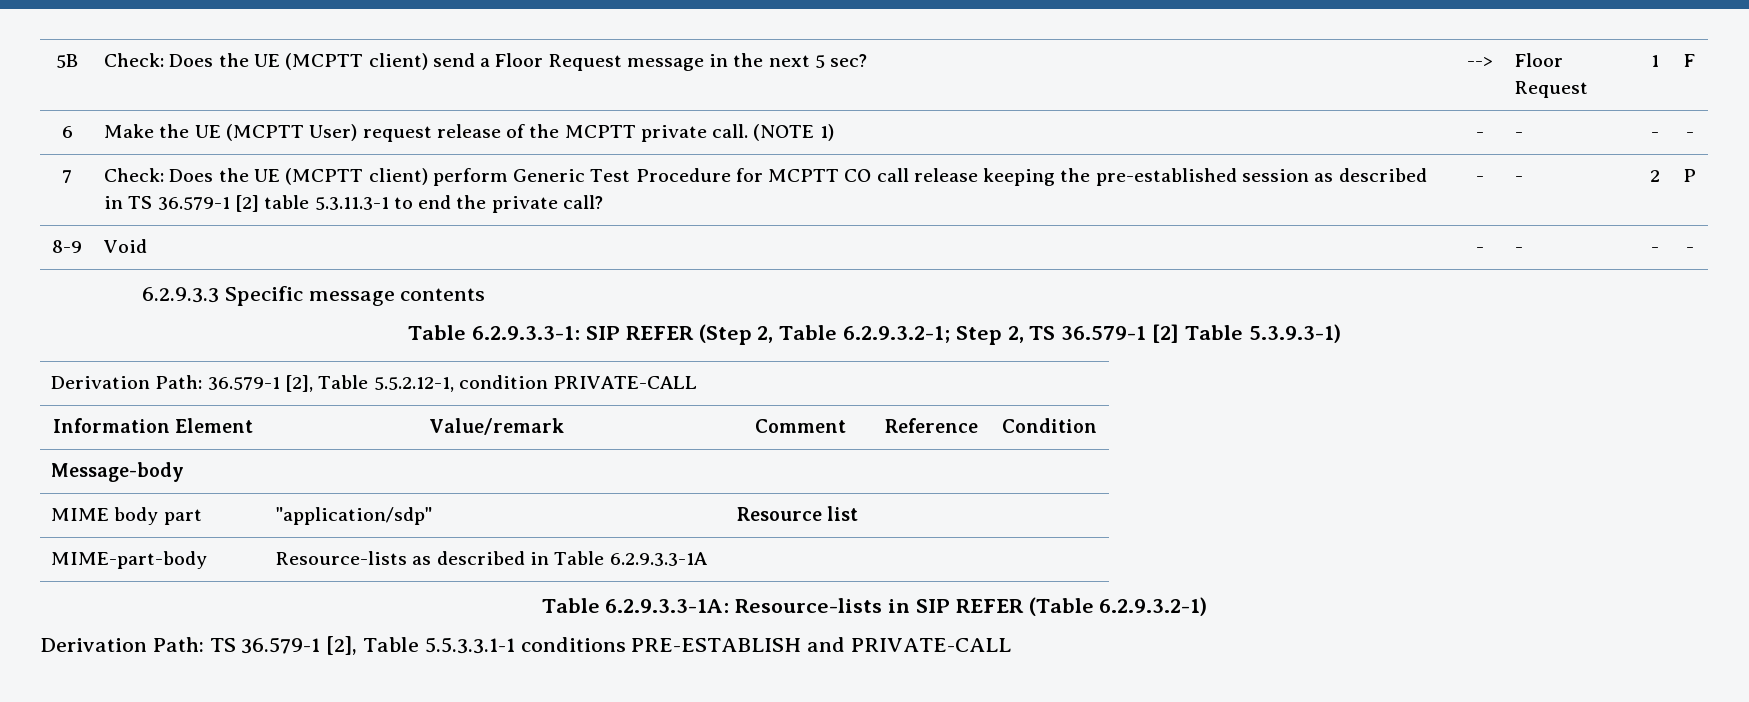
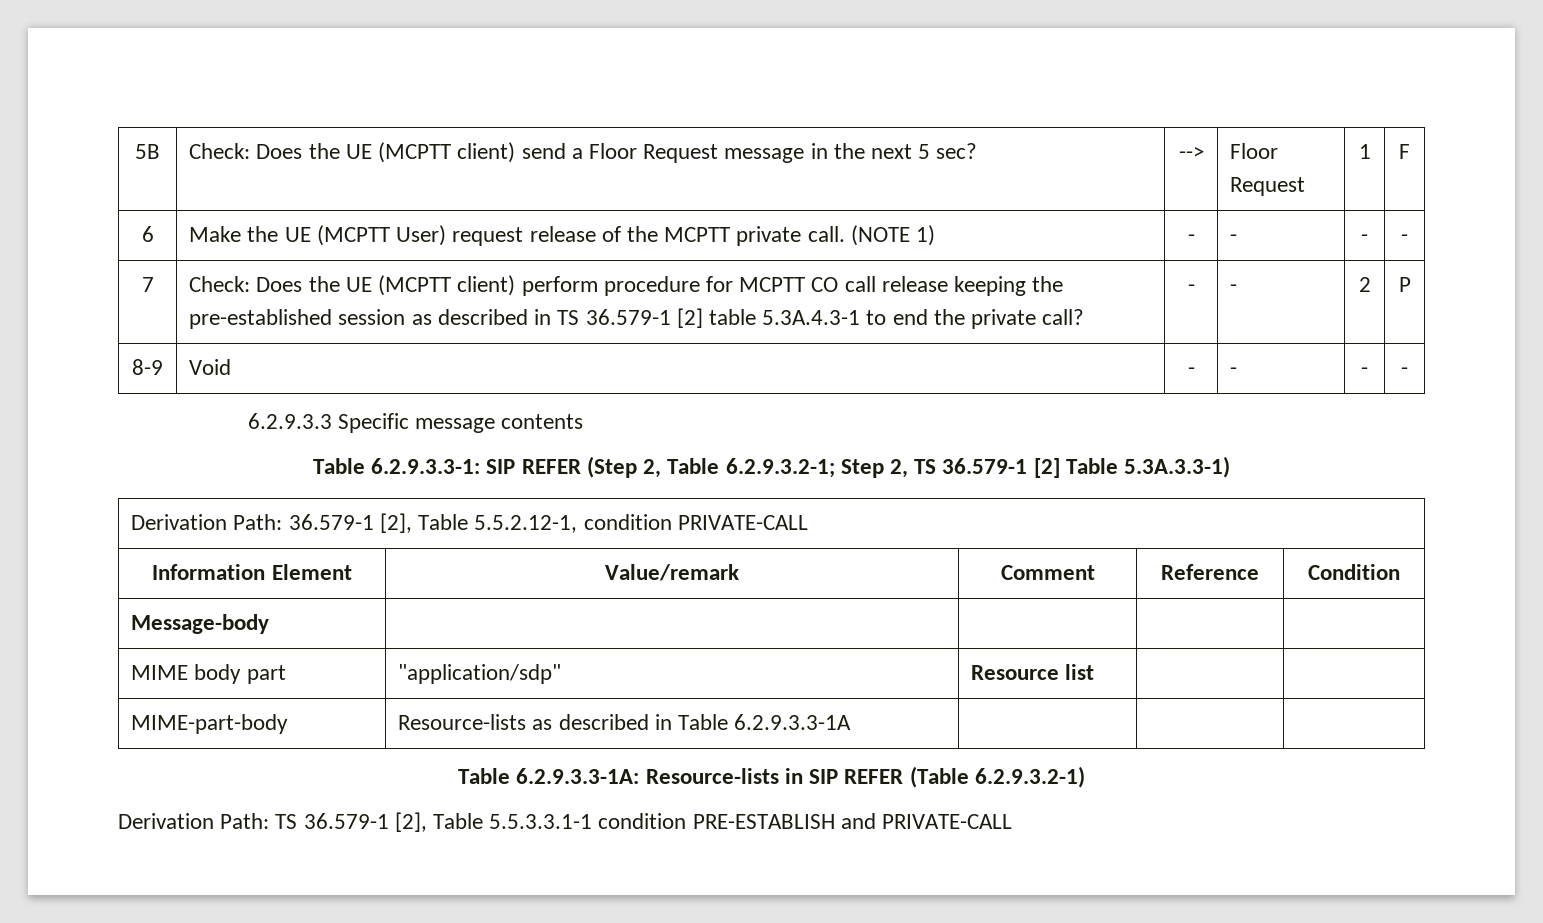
[513,168,731,182] Generic Test Procedure -> [603,276,700,296] procedure
[314,197,389,210] 5.3.11.3-1 -> [762,310,861,325] 5.3A.4.3-1
[1248,324,1341,343] 5.3.9.3-1) -> [1123,456,1230,478] 5.3A.3.3-1)
[520,637,626,652] conditions -> [598,813,687,829] condition

